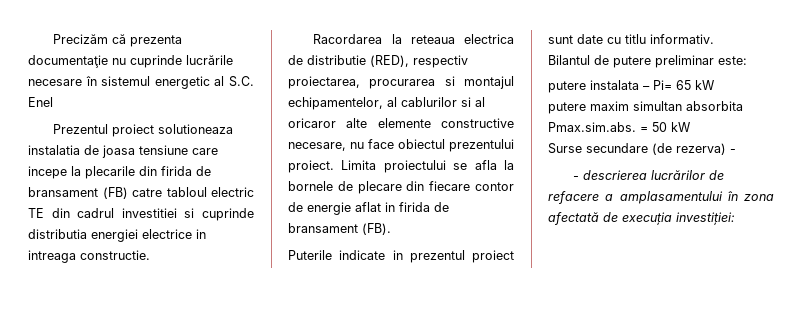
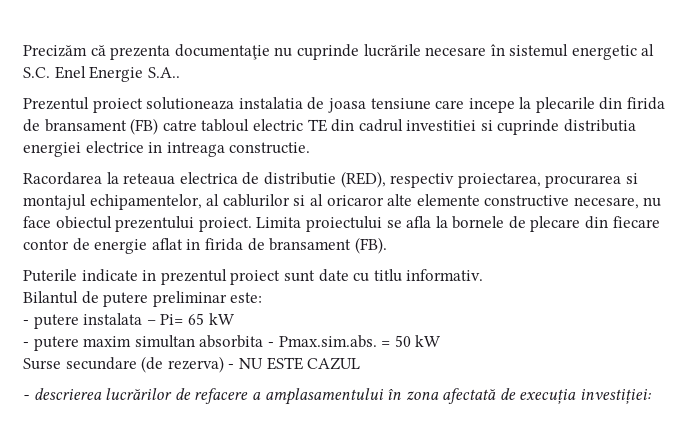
(53, 102) none -> [89,66,180,82] Energie S.A..
(747, 60) none -> [23,320,29,325] -
(714, 85) none -> [23,342,29,347] -
(743, 106) none -> [267,342,274,347] -
(736, 151) none -> [238,357,361,370] NU ESTE CAZUL

